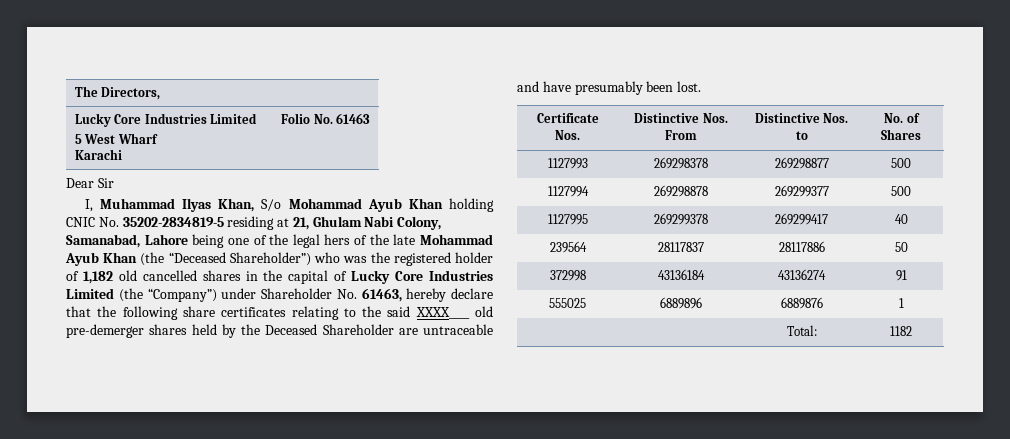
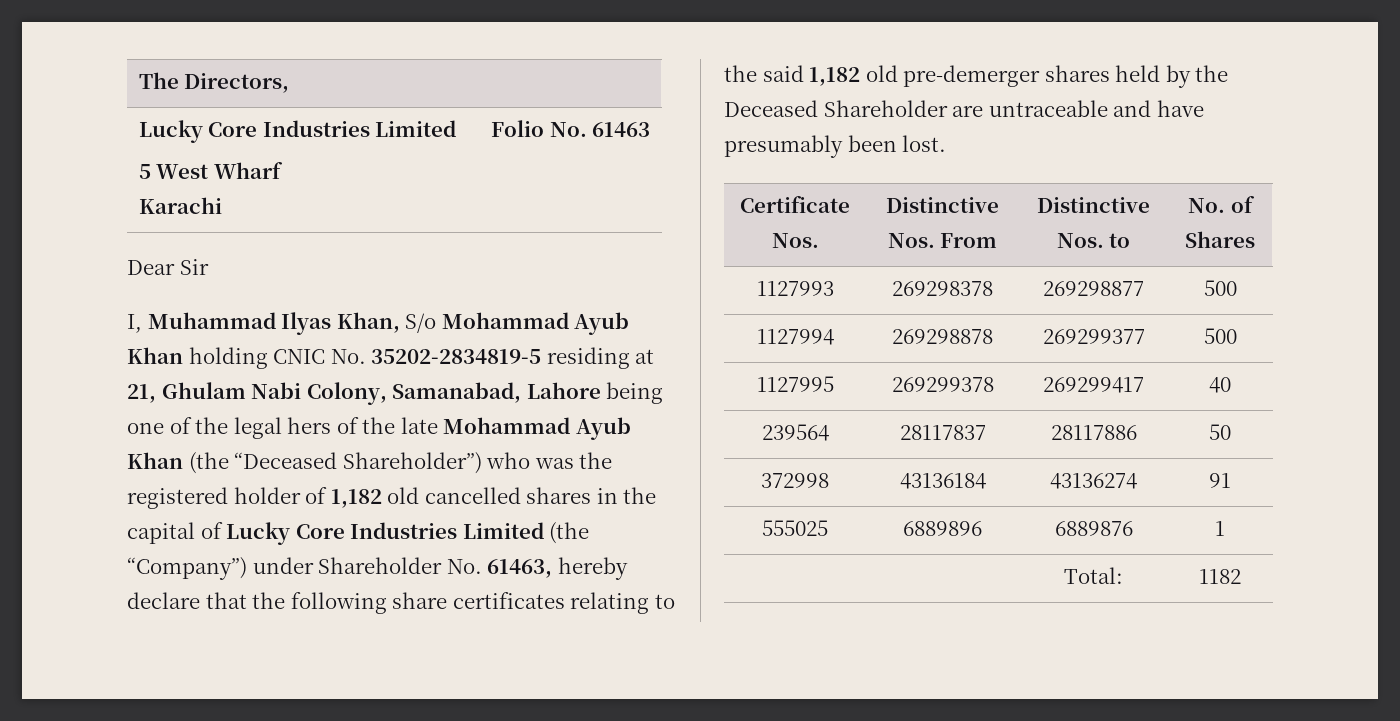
[415,307,470,319] XXXX____ -> [809,67,861,86] 1,182

